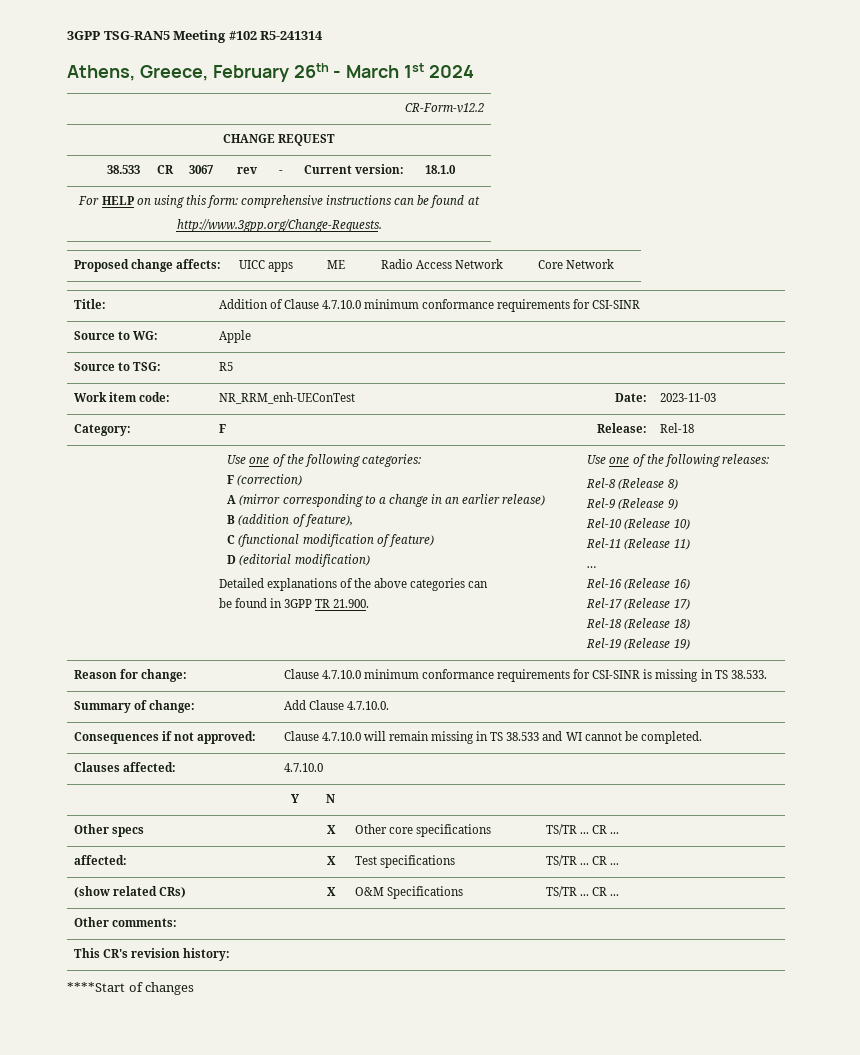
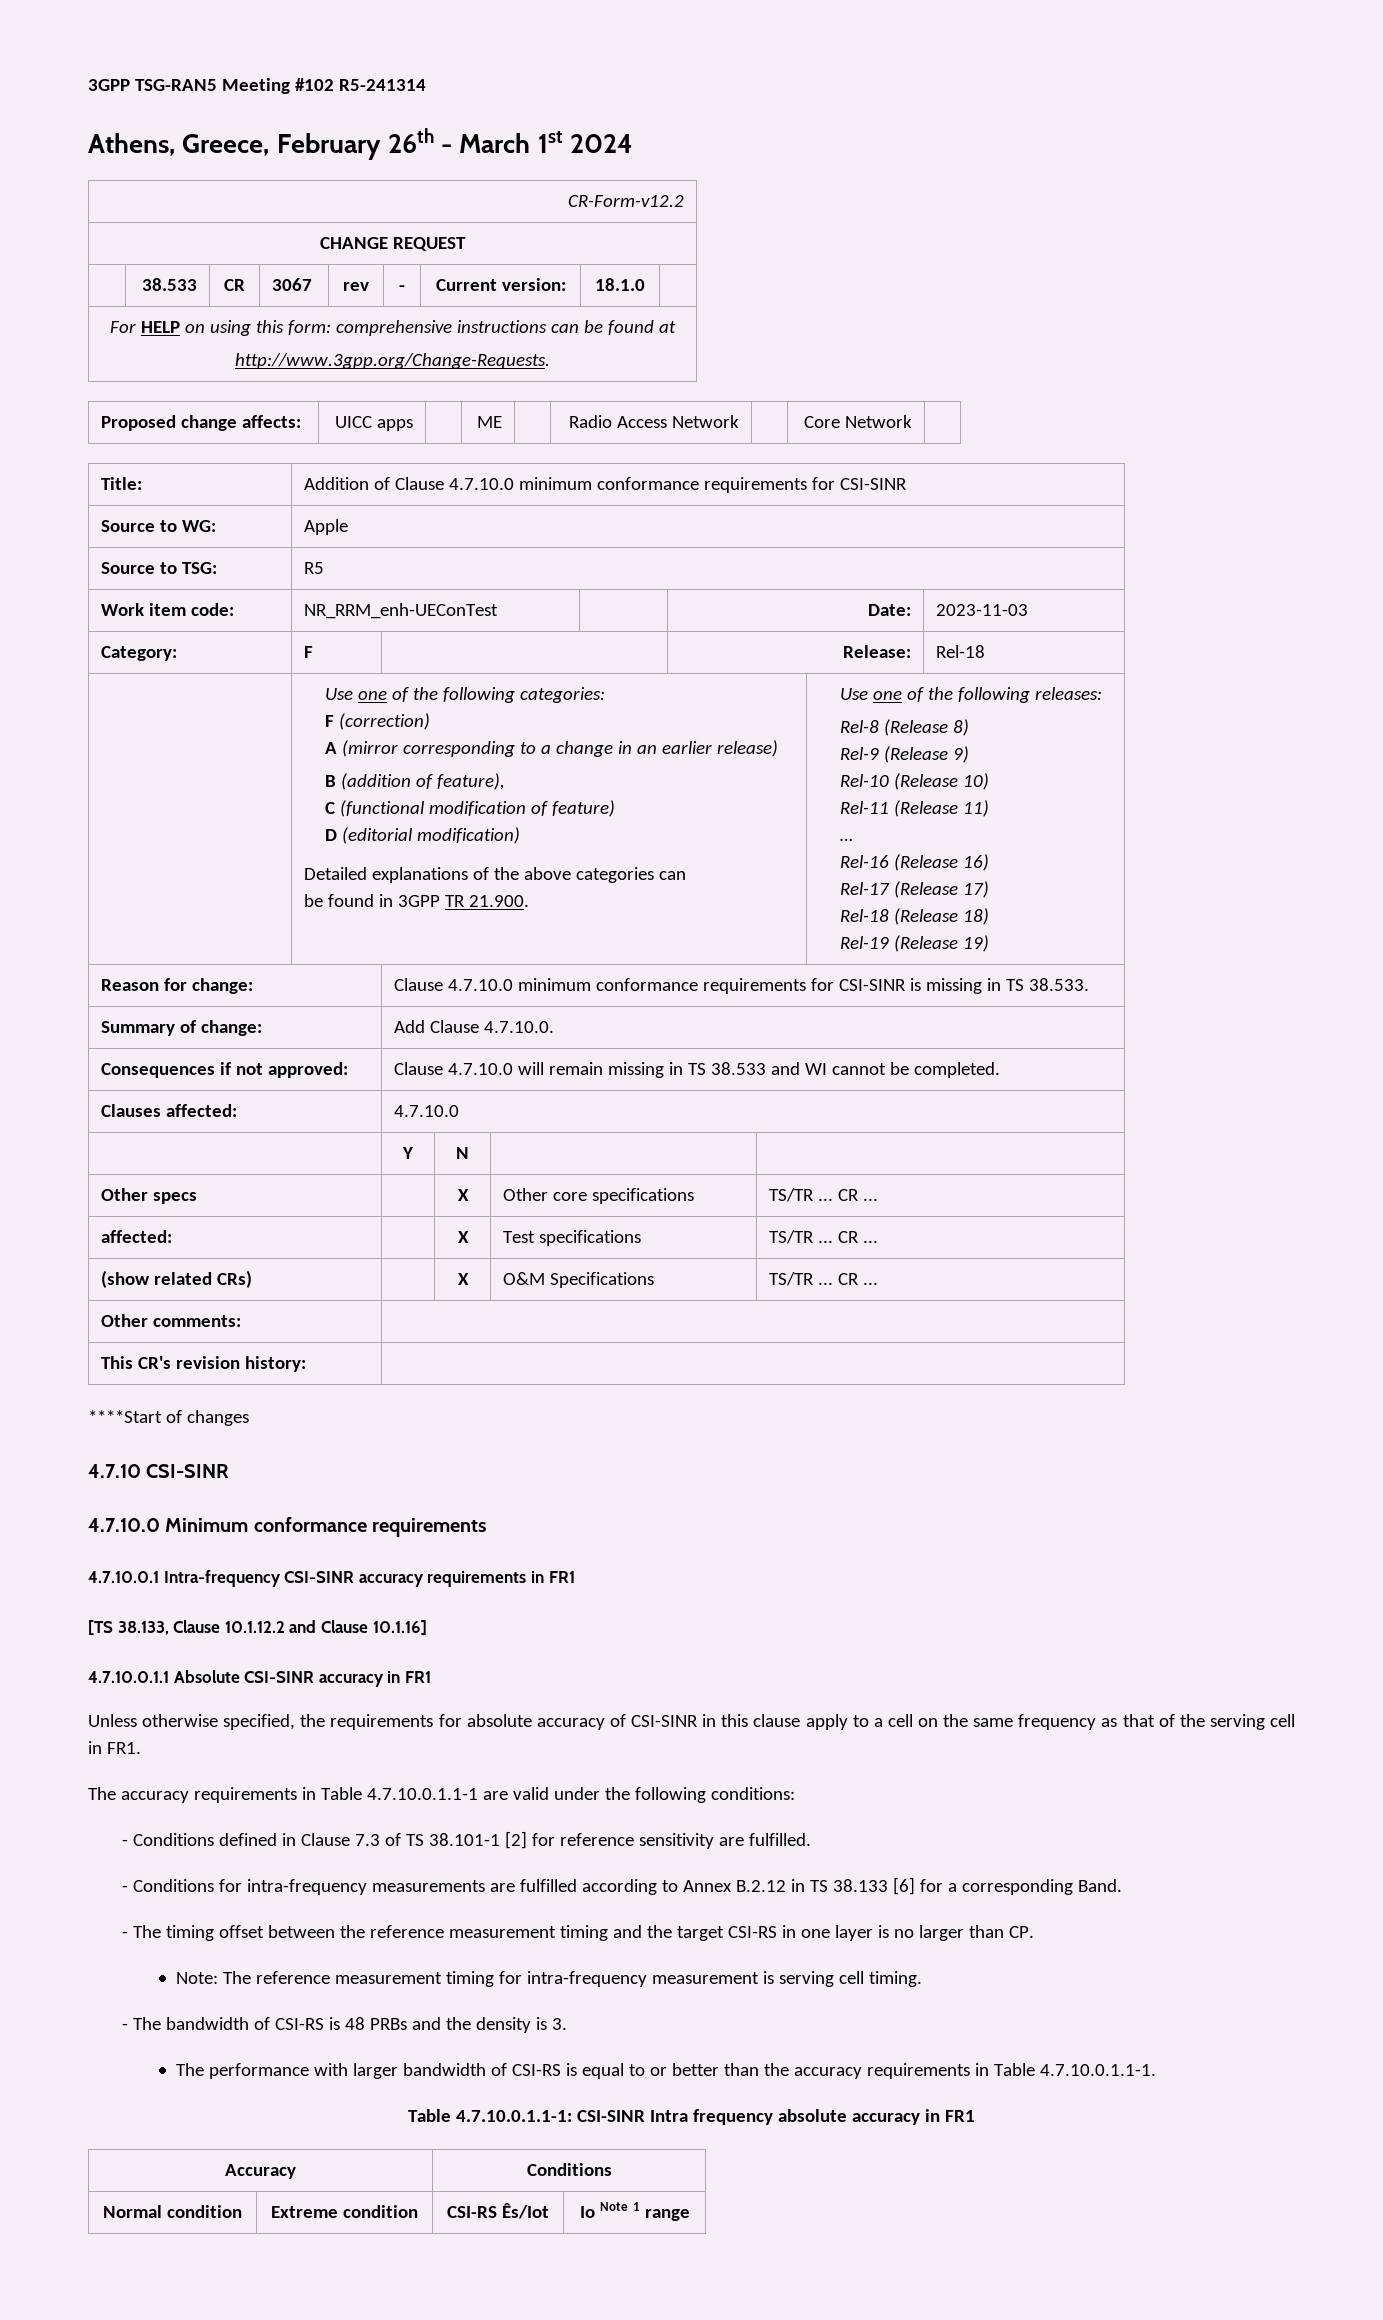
(195, 988) none -> [88,1464,230,1478] [88,1517,487,1537] [88,1570,575,1587] [88,1620,427,1636] [88,1670,431,1687] [88,1714,1295,1730] [88,1741,141,1754] [88,1787,795,1803] [121,1831,811,1849] [121,1877,1122,1895] [121,1925,1034,1941] [176,1971,923,1987] [121,2017,567,2033] [176,2063,1156,2079] [408,2109,975,2125] [225,2164,296,2179] [526,2163,612,2176] [103,2205,242,2218] [271,2205,418,2218] [447,2203,549,2219] [579,2202,690,2221] // 4.7.10 CSI-SINR // 4.7.10.0 Minimum conformance requirements // 4.7.10.0.1 Intra-frequency CSI-SINR accuracy requirements in FR1 // [TS 38.133, Clause 10.1.12.2 and Clause 10.1.16] // 4.7.10.0.1.1 Absolute CSI-SINR accuracy in FR1 // Unless otherwise specified, the requirements for absolute accuracy of CSI-SINR in this clause apply to a cell on the same frequency as that of the serving cell in FR1. // The accuracy requirements in Table 4.7.10.0.1.1-1 are valid under the following conditions: // - Conditions defined in Clause 7.3 of TS 38.101-1 [2] for reference sensitivity are fulfilled. // - Conditions for intra-frequency measurements are fulfilled according to Annex B.2.12 in TS 38.133 [6] for a corresponding Band. // - The timing offset between the reference measurement timing and the target CSI-RS in one layer is no larger than CP. // Note: The reference measurement timing for intra-frequency measurement is serving cell timing. // - The bandwidth of CSI-RS is 48 PRBs and the density is 3. // The performance with larger bandwidth of CSI-RS is equal to or better than the accuracy requirements in Table 4.7.10.0.1.1-1. // Table 4.7.10.0.1.1-1: CSI-SINR Intra frequency absolute accuracy in FR1 // Accuracy | Conditions // Normal condition | Extreme condition | CSI-RS Ês/Iot | Io Note 1 range

